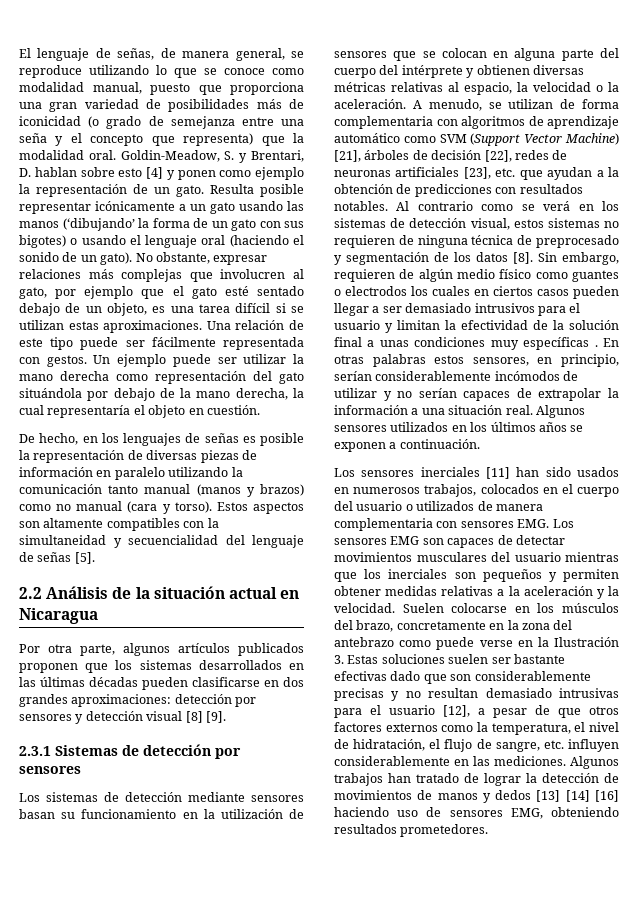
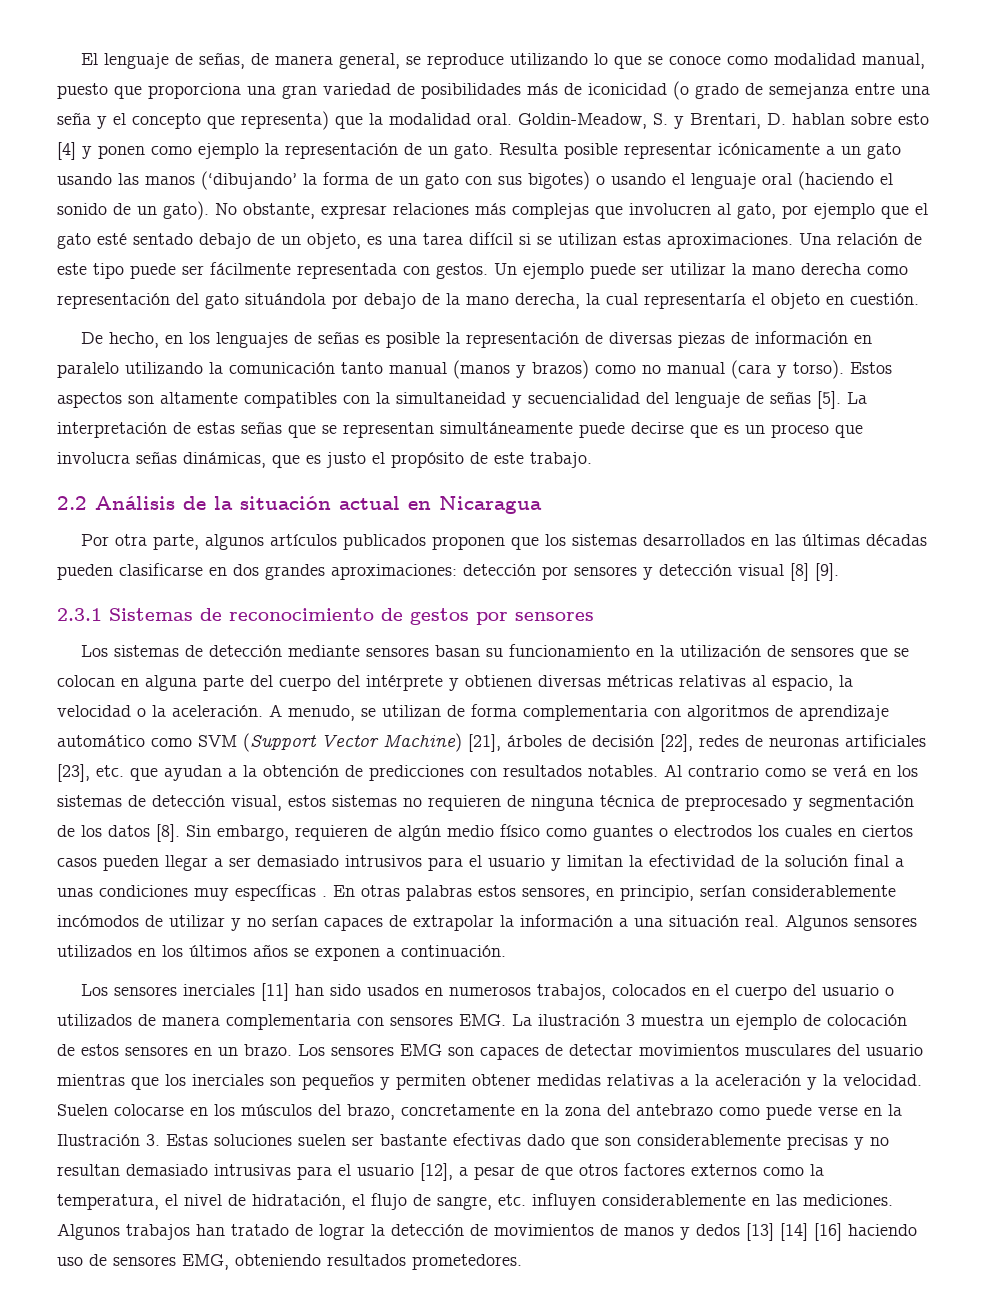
(95, 558) none -> [847,392,867,404] [57,421,863,438] [57,451,592,468] La interpretación de estas señas que se representan simultáneamente puede decirse que es un proceso que involucra señas dinámicas, que es justo el propósito de este trabajo.
[143,744,211,756] detección -> [229,608,469,625] reconocimiento de gestos
(550, 523) none -> [512,1014,907,1030] [57,1044,292,1056] La ilustración 3 muestra un ejemplo de colocación de estos sensores en un brazo.

